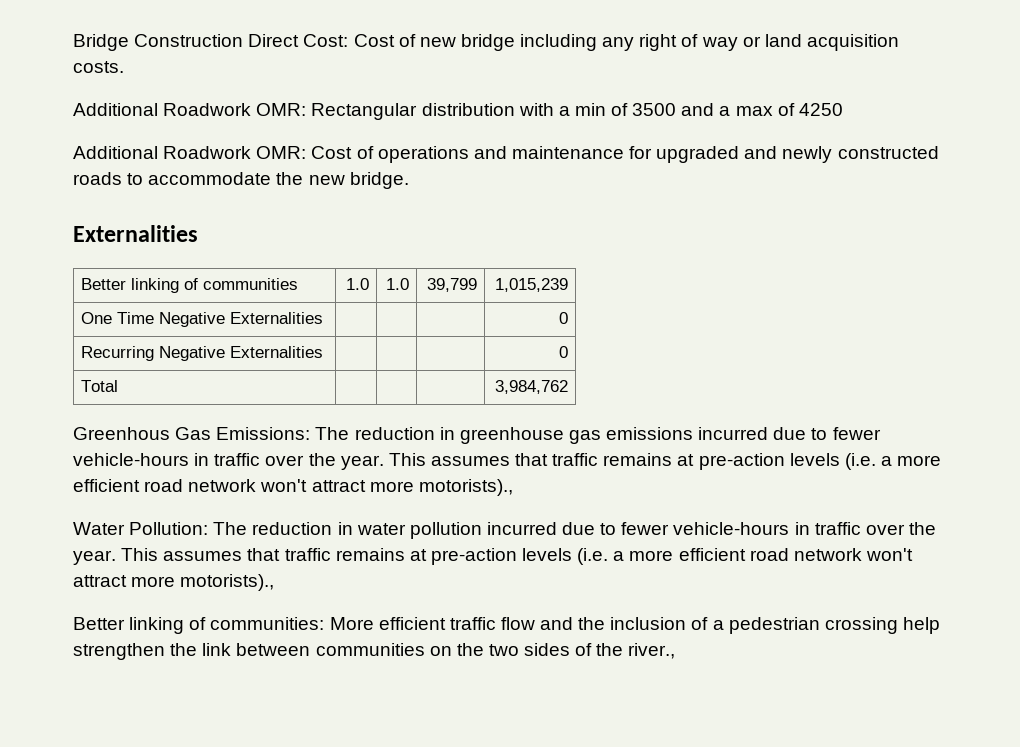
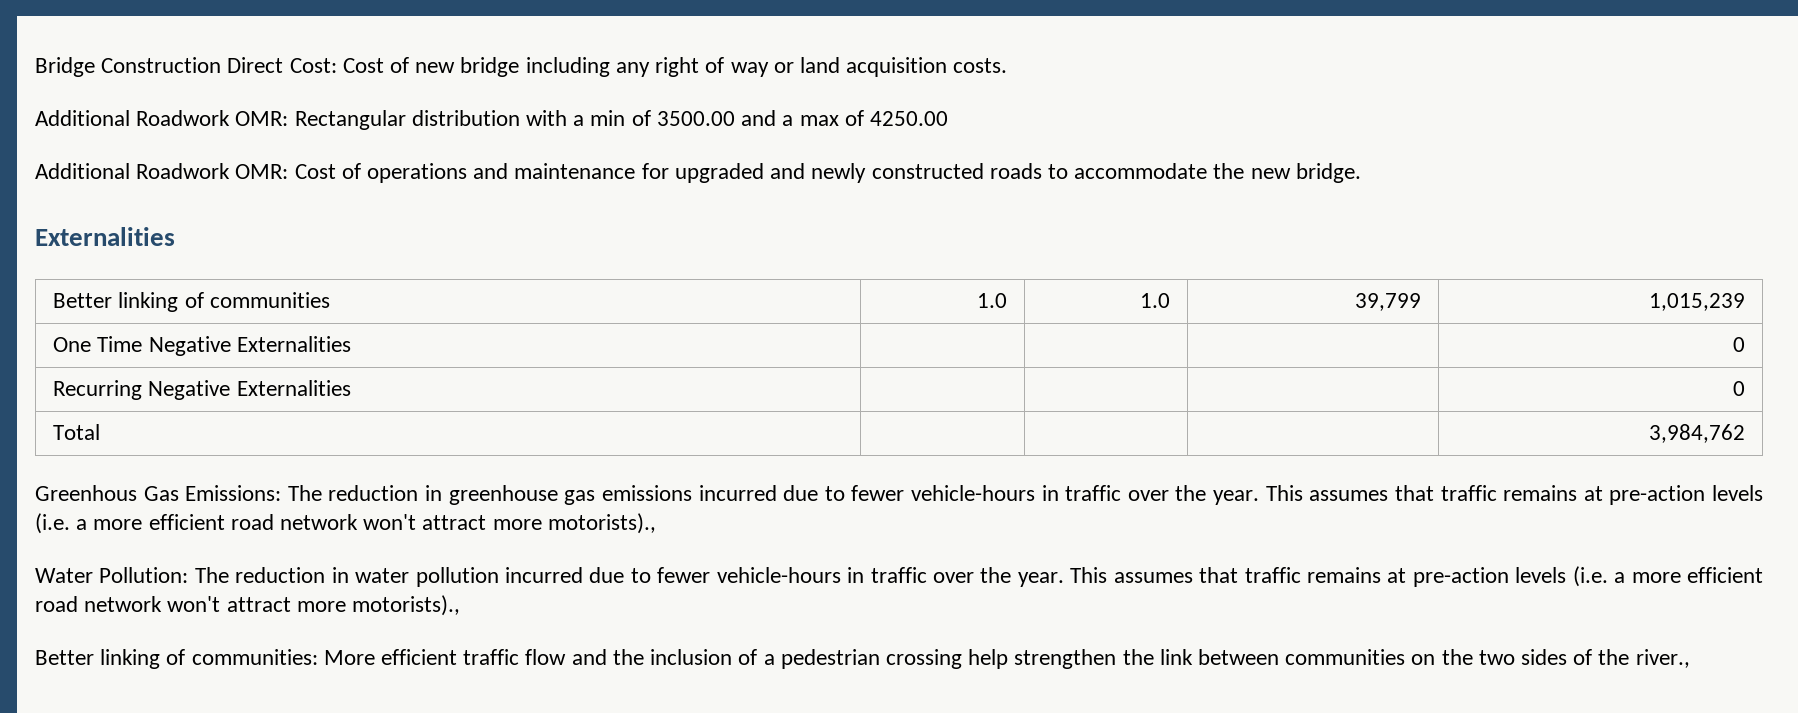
[632,103,677,116] 3500 -> [656,111,735,126] 3500.00
[798,103,843,116] 4250 -> [869,111,948,126] 4250.00

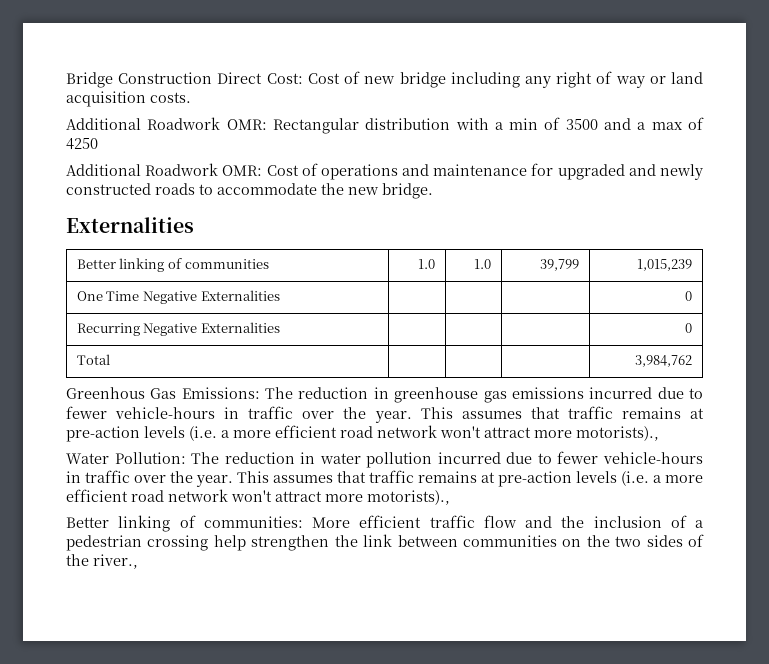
[656,111,735,126] 3500.00 -> [565,119,598,130] 3500
[869,111,948,126] 4250.00 -> [66,138,98,150] 4250

